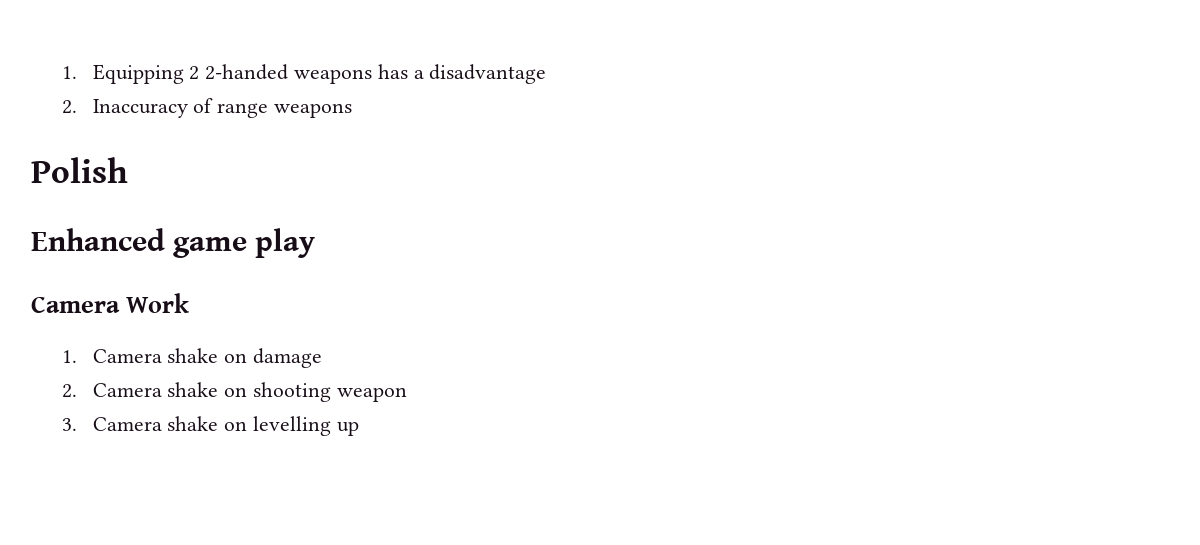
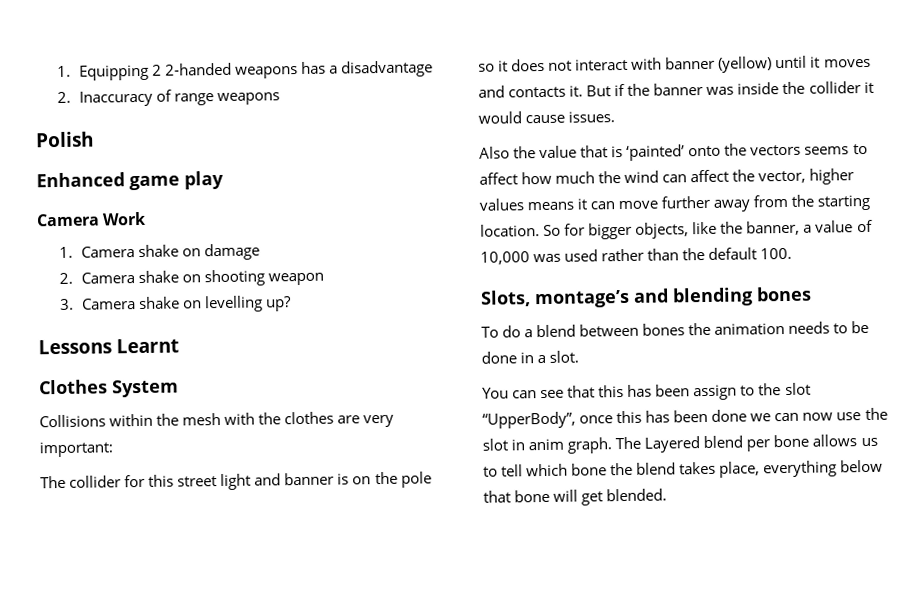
[336,421,359,436] up -> [265,296,292,312] [38,338,180,355] [39,379,179,398] [39,411,395,428] [39,441,113,458] [40,471,432,491] [478,55,871,73] [478,81,874,98] [478,111,616,124] [479,143,868,161] [479,168,855,185] [479,194,871,212] [480,219,873,240] [480,247,793,265] [480,286,812,309] [481,320,870,338] [481,350,580,364] [482,382,811,401] [482,407,888,429] [482,434,878,454] [483,459,884,478] [483,488,668,506] up? // Lessons Learnt // Clothes System // Collisions within the mesh with the clothes are very important: // The collider for this street light and banner is on the pole so it does not interact with banner (yellow) until it moves and contacts it. But if the banner was inside the collider it would cause issues. // Also the value that is ‘painted’ onto the vectors seems to affect how much the wind can affect the vector, higher values means it can move further away from the starting location. So for bigger objects, like the banner, a value of 10,000 was used rather than the default 100. // Slots, montage’s and blending bones // To do a blend between bones the animation needs to be done in a slot. // You can see that this has been assign to the slot “UpperBody”, once this has been done we can now use the slot in anim graph. The Layered blend per bone allows us to tell which bone the blend takes place, everything below that bone will get blended.

